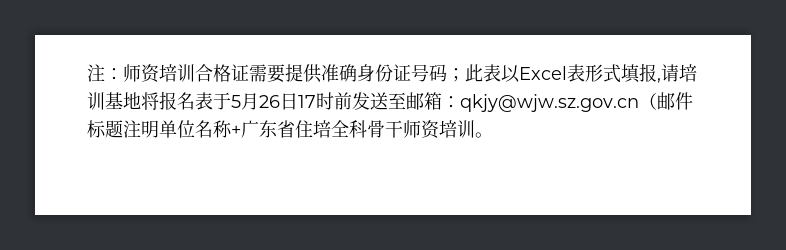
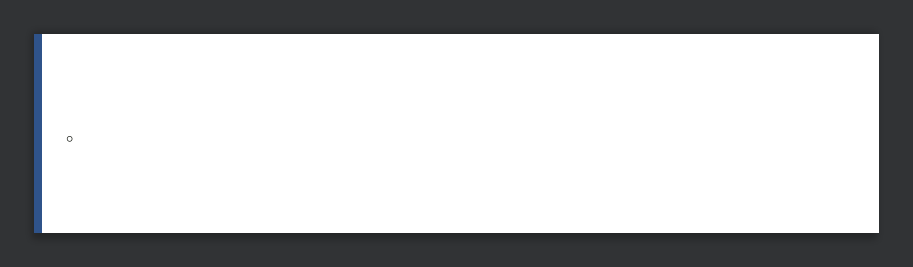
[87,63,697,83] [87,91,693,112] [87,120,475,139] 注：师资培训合格证需要提供准确身份证号码；此表以Excel表形式填报,请培训基地将报名表于5月26日17时前发送至邮箱：qkjy@wjw.sz.gov.cn（邮件标题注明单位名称+广东省住培全科骨干师资培训 -> (66, 139) none

